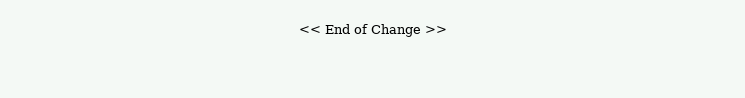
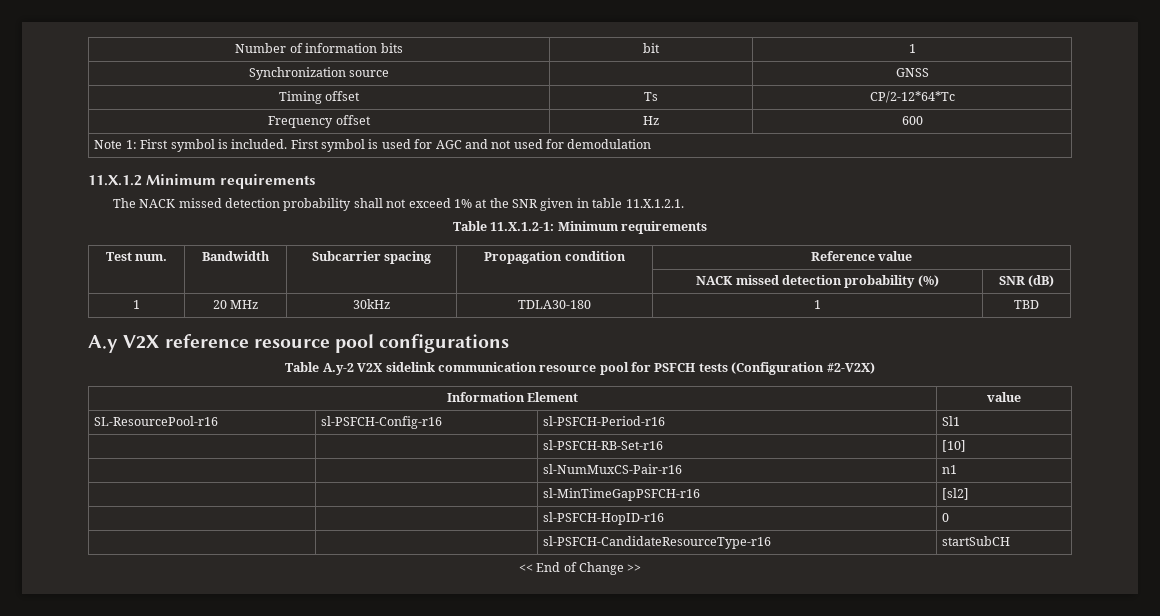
(298, 30) none -> [235,43,403,53] [643,43,660,53] [908,44,916,53] [248,67,390,80] [895,68,929,77] [278,91,361,104] [644,92,658,101] [869,91,955,103] [268,115,371,128] [643,116,659,125] [901,116,923,125] [94,139,652,152] [88,174,317,189] [112,198,684,211] [452,221,708,234] [105,252,168,261] [202,251,270,261] [311,251,432,264] [484,251,626,264] [810,251,913,261] [696,275,939,288] [998,275,1055,287] [133,300,140,309] [212,300,259,309] [353,299,390,309] [518,300,591,309] [814,300,821,309] [1014,300,1039,309] [88,334,510,353] [285,362,875,375] [446,392,579,402] [987,392,1021,402] [94,416,219,426] [321,416,443,429] [543,416,666,426] [942,416,961,426] [543,440,664,450] [942,440,967,452] [543,464,683,474] [942,465,958,474] [543,488,701,501] [942,488,970,500] [543,512,665,525] [942,513,950,522] [543,536,772,549] [942,536,1011,546] Number of information bits | bit | 1 // Synchronization source | | GNSS // Timing offset | Ts | CP/2-12*64*Tc // Frequency offset | Hz | 600 // Note 1: First symbol is included. First symbol is used for AGC and not used for demodulation // 11.X.1.2 Minimum requirements // The NACK missed detection probability shall not exceed 1% at the SNR given in table 11.X.1.2.1. // Table 11.X.1.2-1: Minimum requirements // Test num. | Bandwidth | Subcarrier spacing | Propagation condition | Reference value // | | | | NACK missed detection probability (%) | SNR (dB) // 1 | 20 MHz | 30kHz | TDLA30-180 | 1 | TBD // A.y V2X reference resource pool configurations // Table A.y-2 V2X sidelink communication resource pool for PSFCH tests (Configuration #2-V2X) // Information Element | value // SL-ResourcePool-r16 | sl-PSFCH-Config-r16 | sl-PSFCH-Period-r16 | Sl1 // | | sl-PSFCH-RB-Set-r16 | [10] // | | sl-NumMuxCS-Pair-r16 | n1 // | | sl-MinTimeGapPSFCH-r16 | [sl2] // | | sl-PSFCH-HopID-r16 | 0 // | | sl-PSFCH-CandidateResourceType-r16 | startSubCH //

